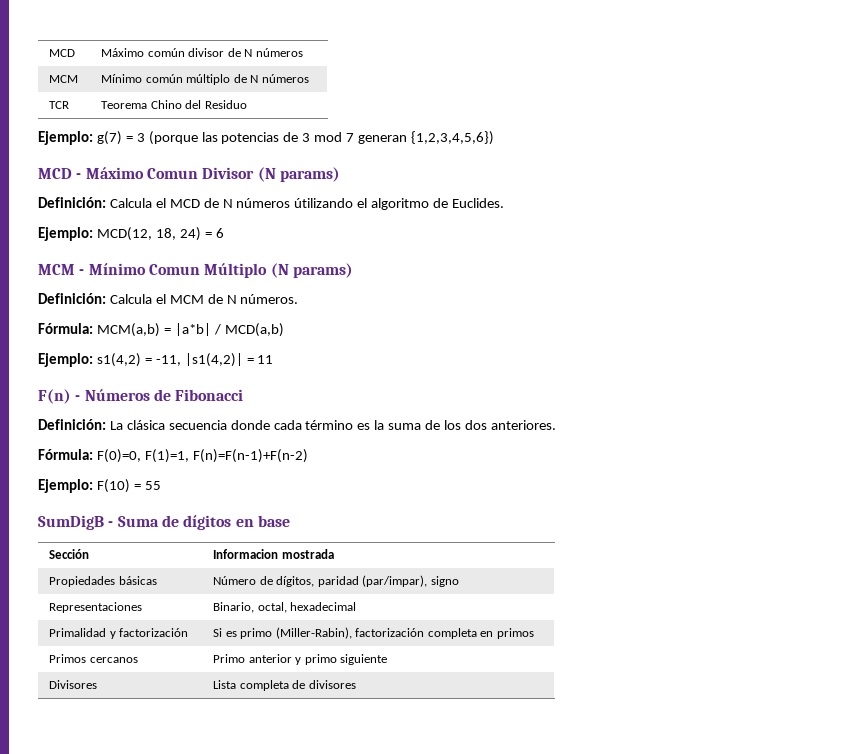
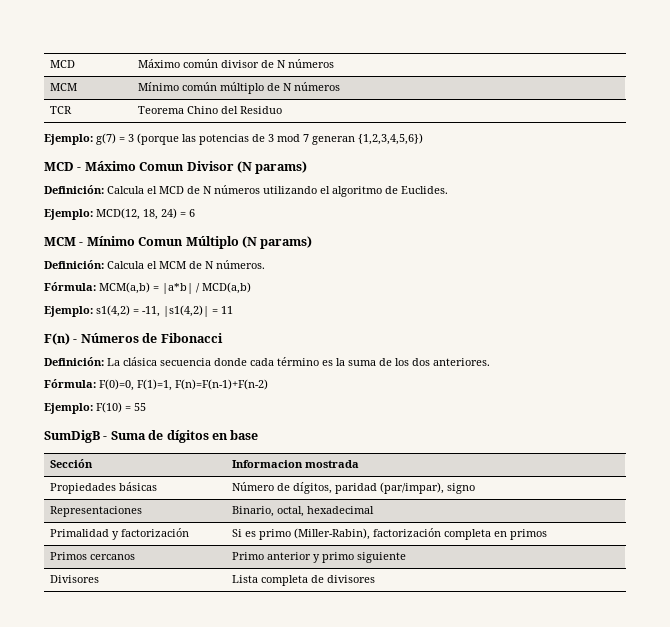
[294,198,354,208] útilizando -> [263,186,317,194] utilizando

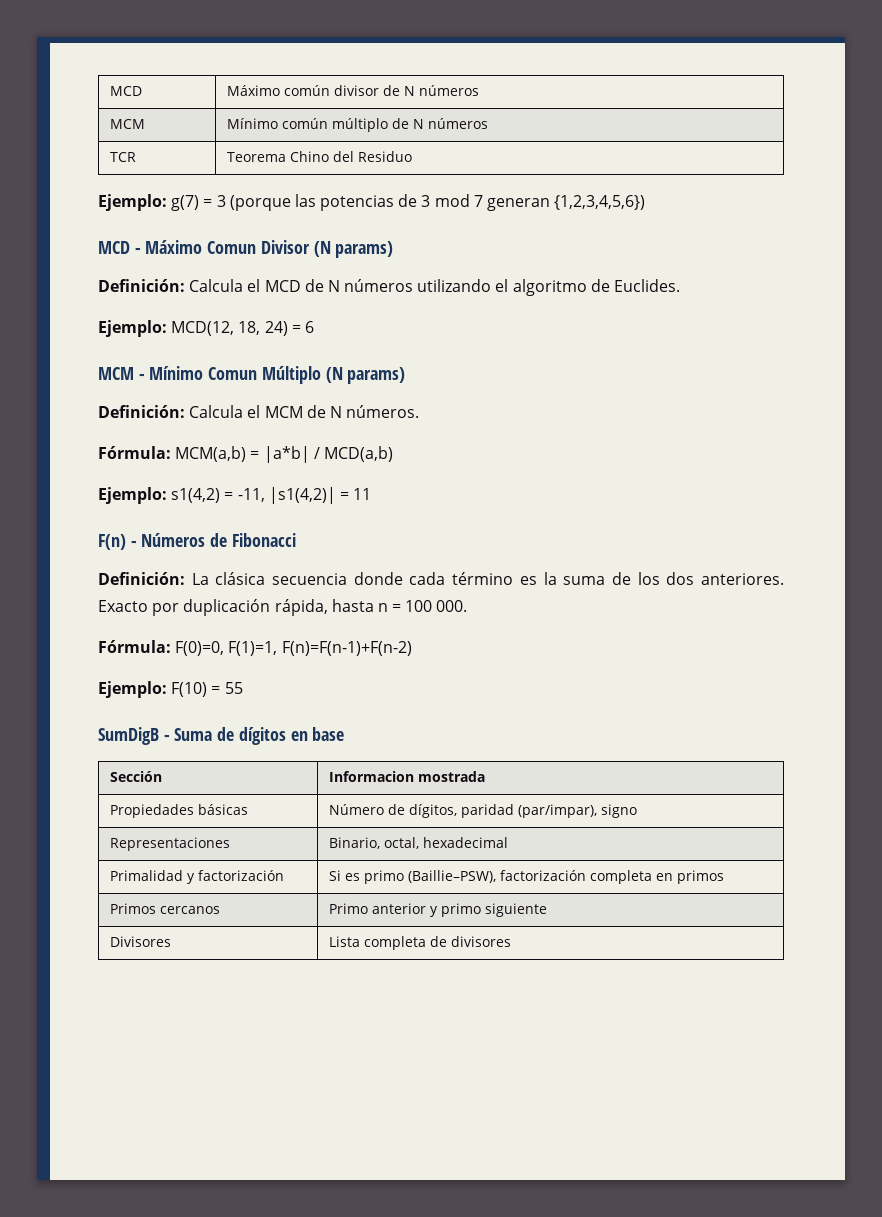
(490, 362) none -> [98,599,468,616] Exacto por duplicación rápida, hasta n = 100 000.
[293,528,370,540] (Miller-Rabin), -> [407,870,496,883] (Baillie–PSW),

